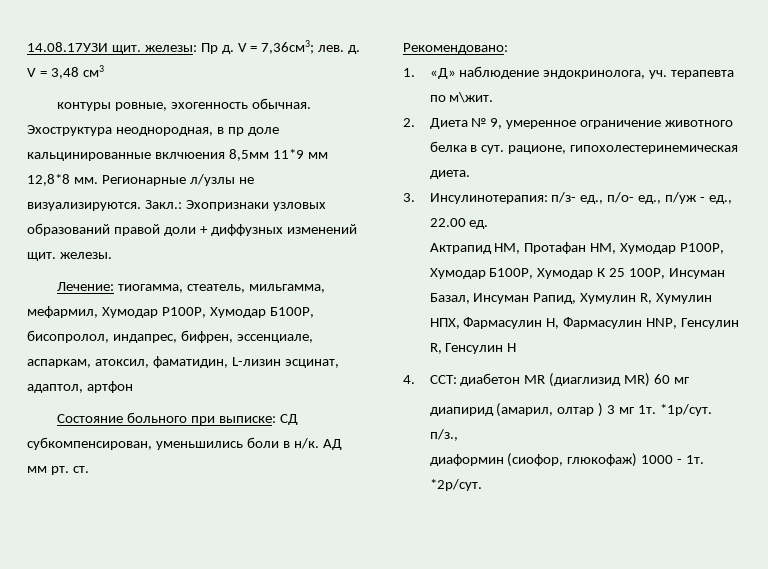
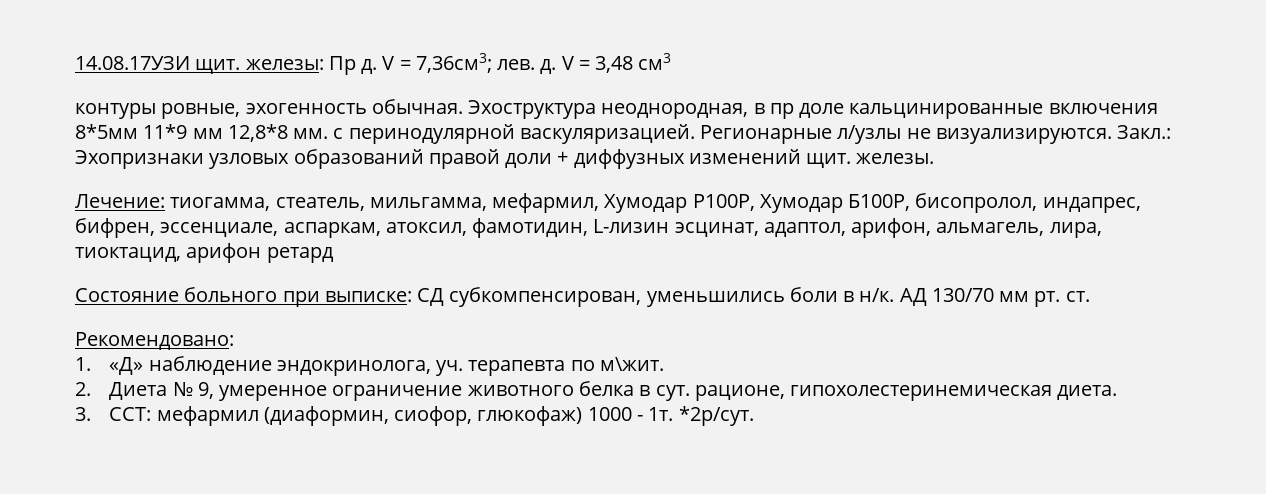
[154,149,269,161] вклчюения 8,5мм -> [1048,103,1158,114] [75,124,138,139] включения 8*5мм
(98, 180) none -> [333,124,695,144] с перинодулярной васкуляризацией.
[152,356,228,368] фаматидин, -> [472,218,589,238] фамотидин,
[86,381,133,393] артфон -> [851,218,1102,238] [75,243,334,263] арифон, альмагель, лира, тиоктацид, арифон ретард
(342, 444) none -> [931,288,994,302] 130/70
[429,192,732,204] [429,218,489,229] [429,242,725,254] [429,268,726,279] [429,293,713,304] [429,317,740,329] [429,343,517,354] [403,373,691,387] [429,403,712,417] [429,429,458,441] [429,453,564,467] Инсулинотерапия: п/з- ед., п/о- ед., п/уж - ед., 22.00 ед. // Актрапид НМ, Протафан НМ, Хумодар Р100Р, Хумодар Б100Р, Хумодар К 25 100Р, Инсуман Базал, Инсуман Рапид, Хумулин R, Хумулин НПХ, Фармасулин Н, Фармасулин НNР, Генсулин R, Генсулин Н // 4. ССТ: диабетон МR (диаглизид МR) 60 мг // диапирид (амарил, олтар ) 3 мг 1т. *1р/сут. п/з., // диаформин (сиофор, -> [109,406,473,426] ССТ: мефармил (диаформин, сиофор,

